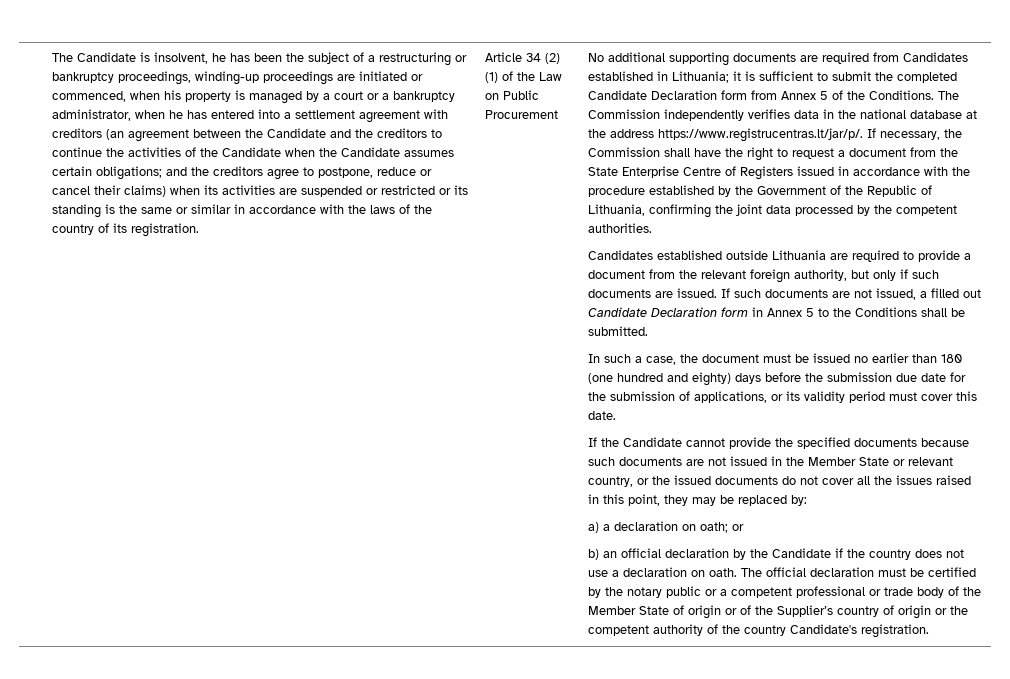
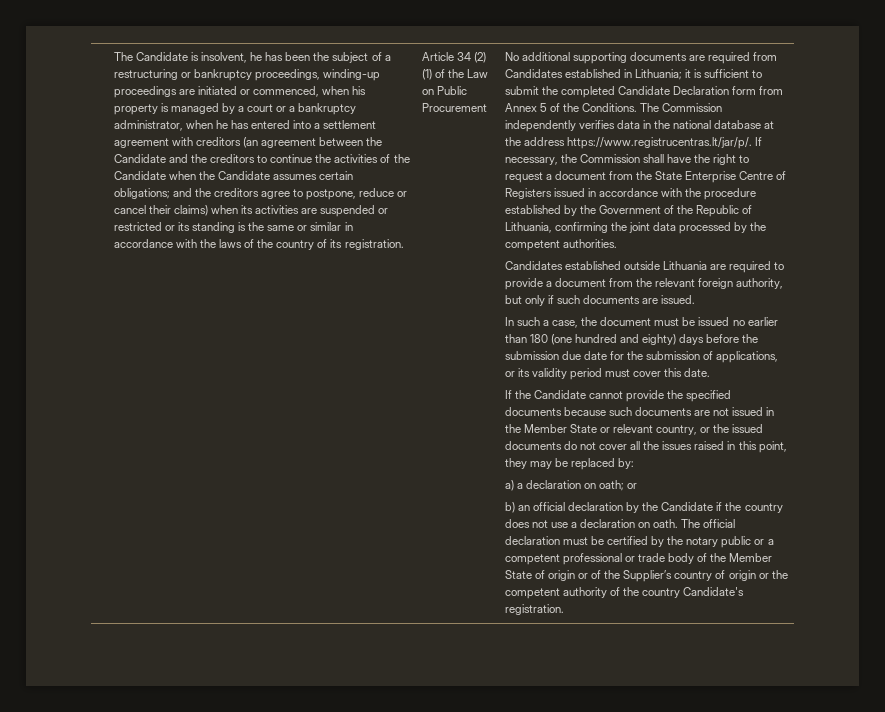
[720,288,981,300] [587,307,965,317] [587,326,648,336] If such documents are not issued, a filled out Candidate Declaration form in Annex 5 to the Conditions shall be submitted. -> (696, 299) none

